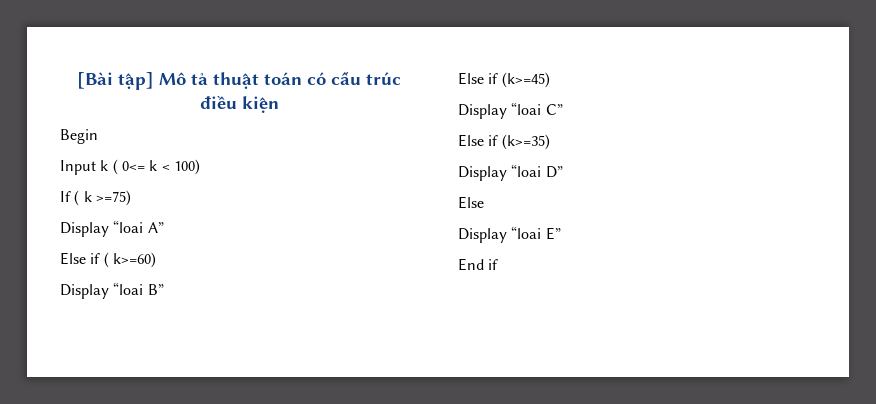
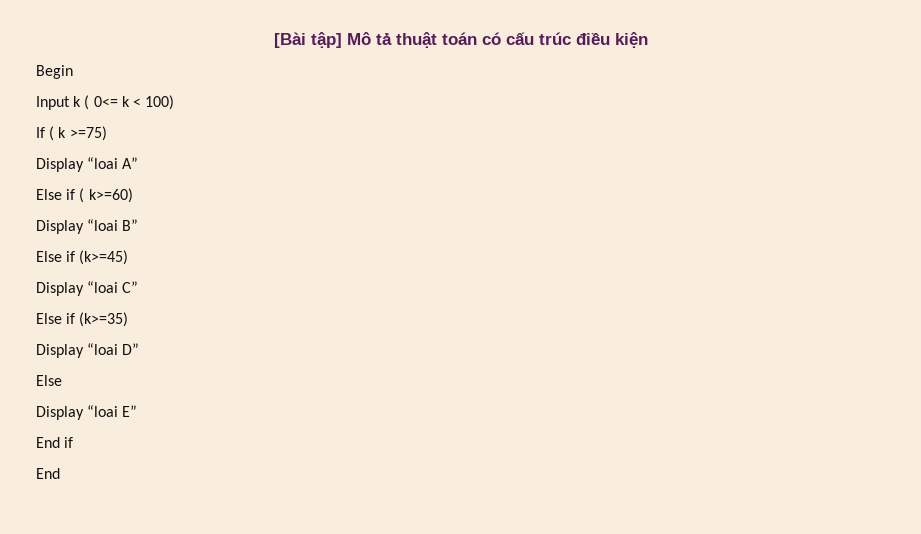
(499, 264) none -> [36,468,60,479] // End

